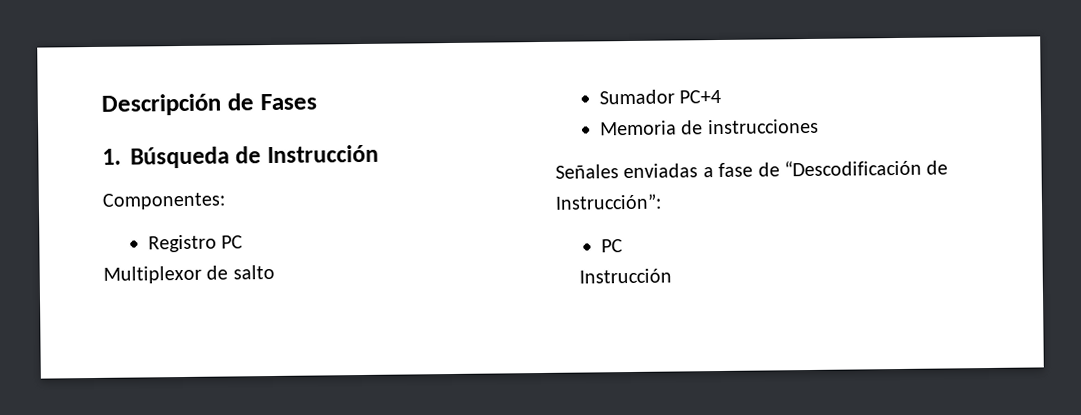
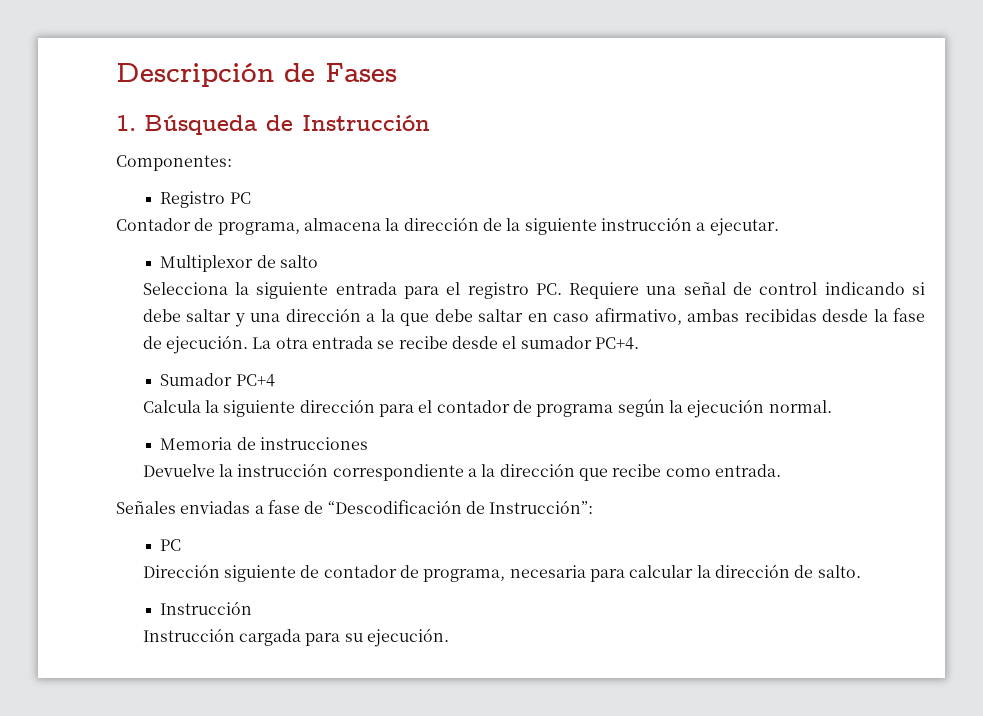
[103,264,275,284] [598,89,722,105] [599,118,819,136] Multiplexor de salto // Sumador PC+4 // Memoria de instrucciones -> [116,217,779,236] [160,255,318,272] [142,281,926,299] [142,308,926,327] [142,335,639,354] [160,373,275,387] [142,399,832,418] [160,437,368,450] [142,463,781,481] Contador de programa, almacena la dirección de la siguiente instrucción a ejecutar. // Multiplexor de salto // Selecciona la siguiente entrada para el registro PC. Requiere una señal de control indicando si debe saltar y una dirección a la que debe saltar en caso afirmativo, ambas recibidas desde la fase de ejecución. La otra entrada se recibe desde el sumador PC+4. // Sumador PC+4 // Calcula la siguiente dirección para el contador de programa según la ejecución normal. // Memoria de instrucciones // Devuelve la instrucción correspondiente a la dirección que recibe como entrada.
[578,268,672,284] Instrucción -> [142,564,861,582] [160,601,253,615] [142,628,449,647] Dirección siguiente de contador de programa, necesaria para calcular la dirección de salto. // Instrucción // Instrucción cargada para su ejecución.

